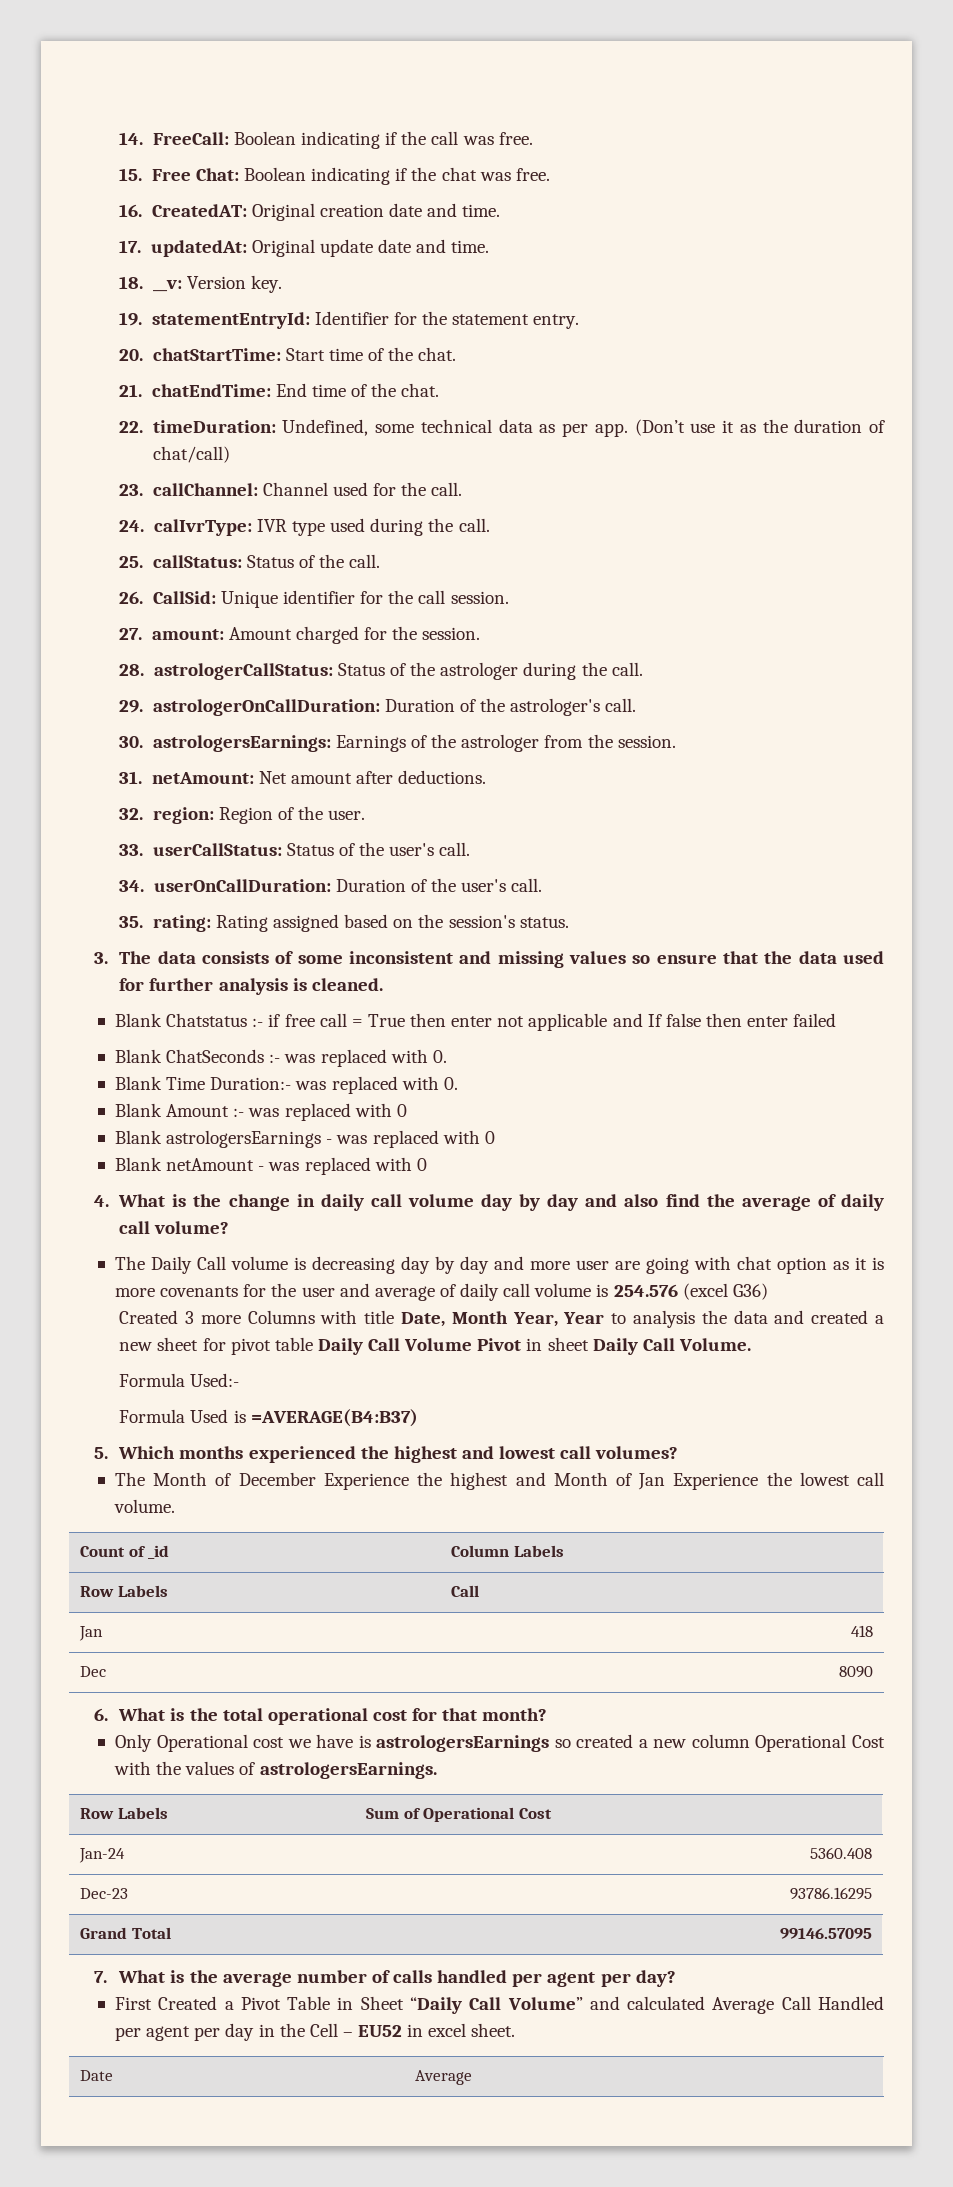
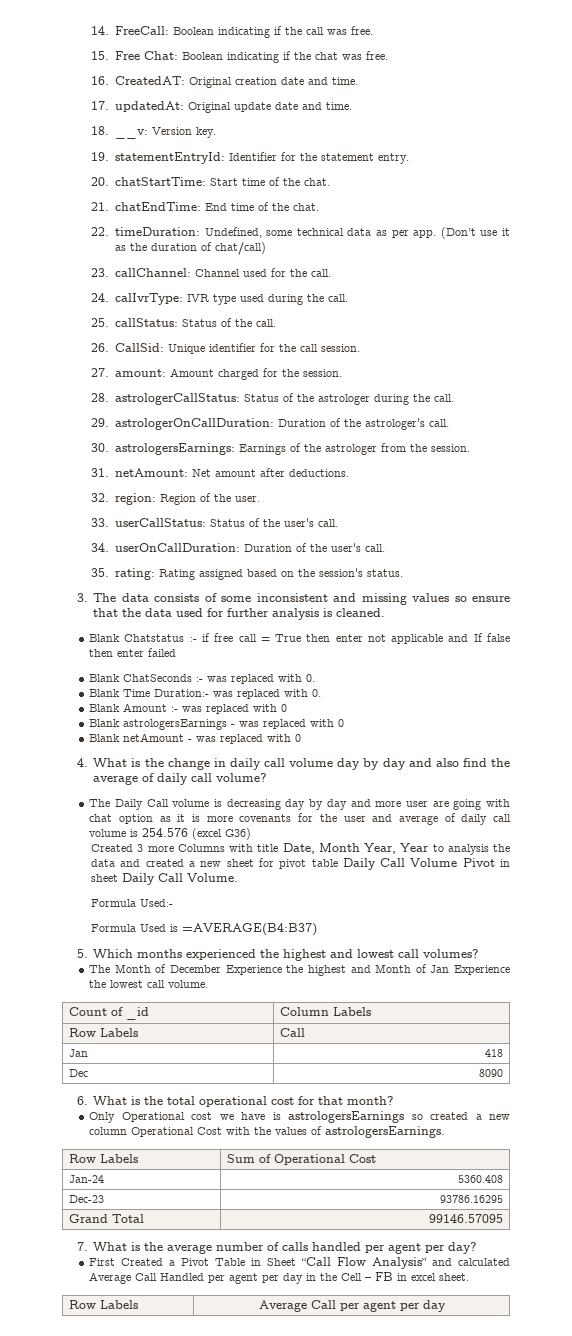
[410,1997,583,2014] “Daily Call Volume” -> [301,1257,428,1269] “Call Flow Analysis”
[358,2025,403,2037] EU52 -> [375,1272,394,1281] FB
[80,2070,114,2081] [415,2070,473,2085] Date | Average -> [68,1300,138,1309] [258,1300,446,1312] Row Labels | Average Call per agent per day

